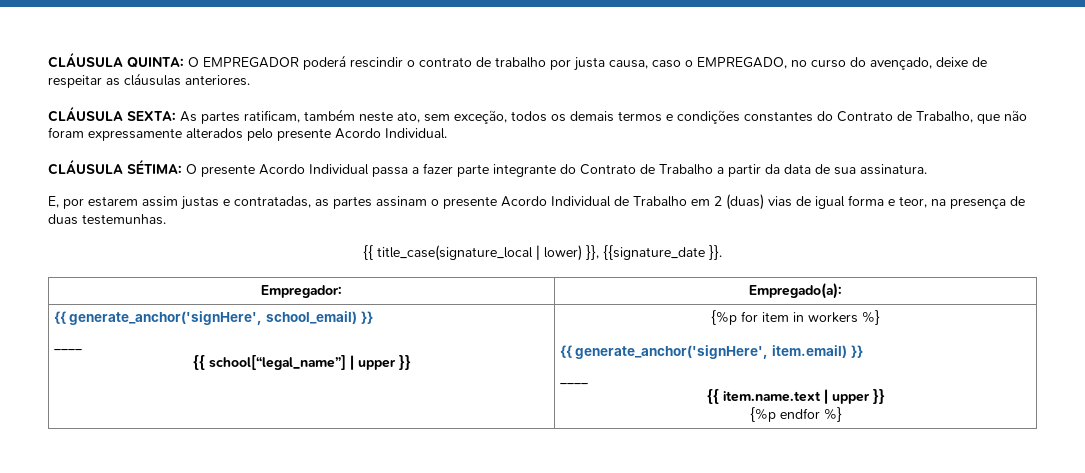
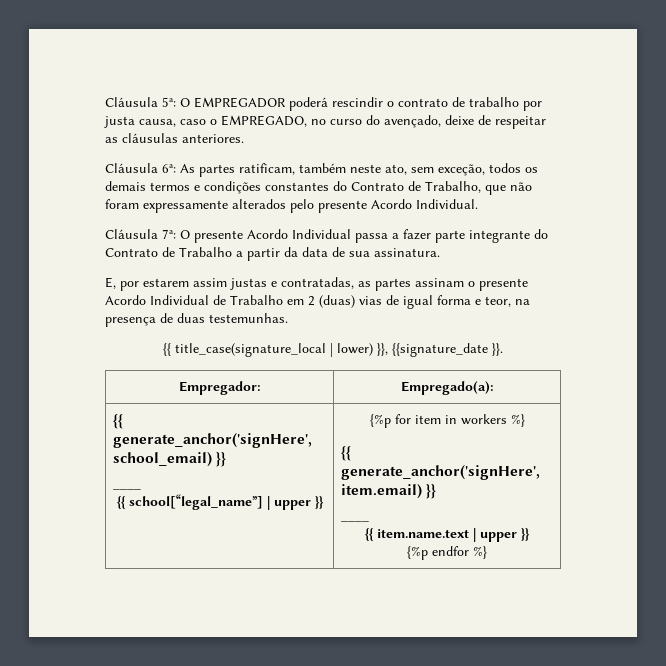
[48,52,184,68] CLÁUSULA QUINTA: -> [105,97,176,107] Cláusula 5ª:
[48,106,176,122] CLÁUSULA SEXTA: -> [105,163,176,173] Cláusula 6ª:
[48,159,182,175] CLÁUSULA SÉTIMA: -> [105,229,176,239] Cláusula 7ª:

